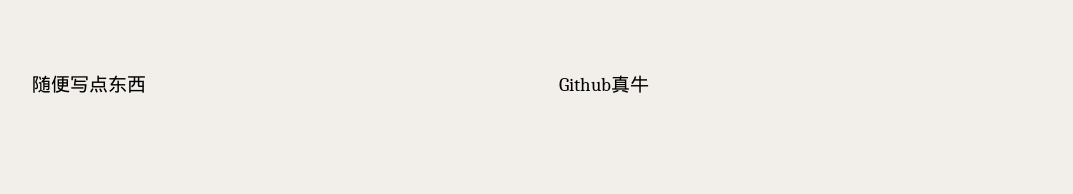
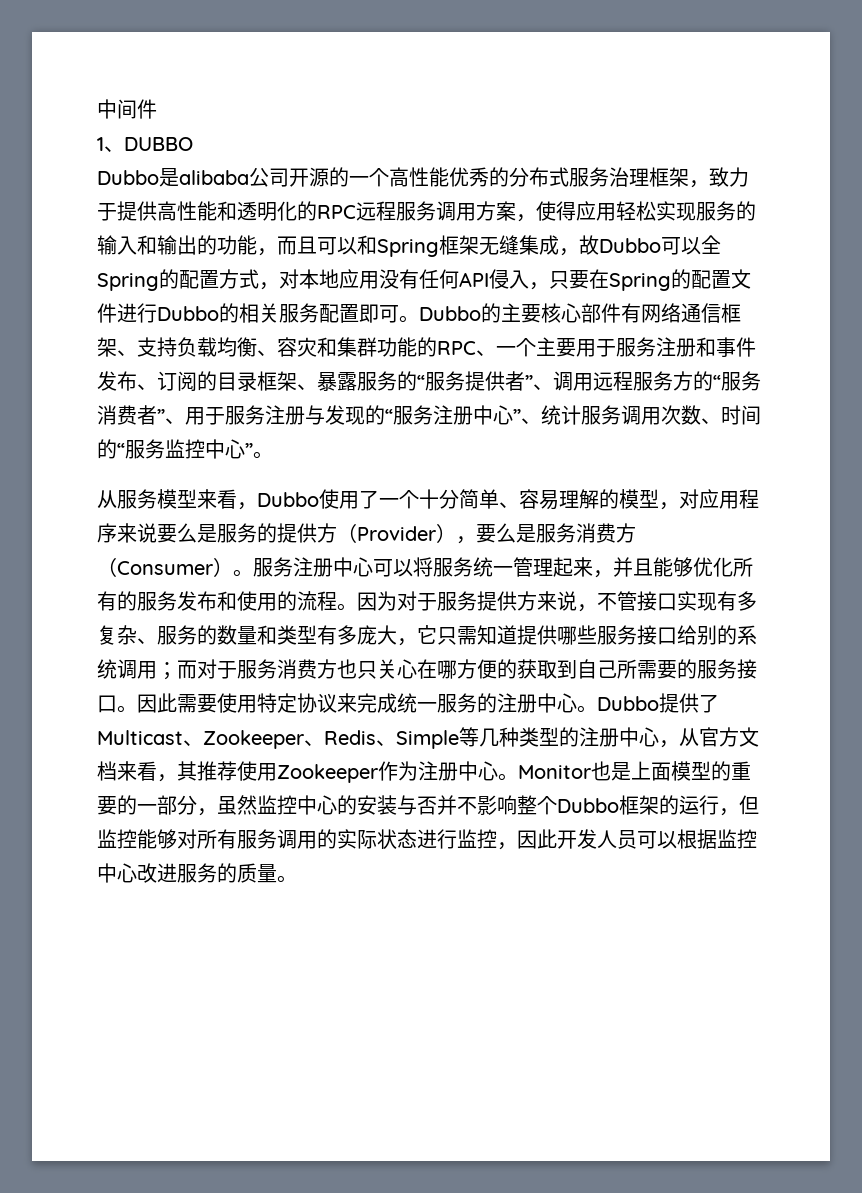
[32,75,146,93] [559,75,649,93] 随便写点东西 // Github真牛 -> [97,99,157,119] [97,137,193,152] [97,167,749,188] [97,201,756,222] [97,235,721,257] [97,269,751,291] [97,303,741,323] [97,337,756,357] [97,371,761,391] [97,405,761,425] [97,439,273,459] [97,489,759,510] [97,523,636,544] [97,557,753,578] [97,591,757,612] [97,625,757,646] [97,659,757,680] [97,693,719,713] [97,727,759,749] [97,761,751,783] [97,795,759,816] [97,829,757,850] [97,863,297,883] 中间件 // 1、DUBBO // Dubbo是alibaba公司开源的一个高性能优秀的分布式服务治理框架，致力于提供高性能和透明化的RPC远程服务调用方案，使得应用轻松实现服务的输入和输出的功能，而且可以和Spring框架无缝集成，故Dubbo可以全Spring的配置方式，对本地应用没有任何API侵入，只要在Spring的配置文件进行Dubbo的相关服务配置即可。Dubbo的主要核心部件有网络通信框架、支持负载均衡、容灾和集群功能的RPC、一个主要用于服务注册和事件发布、订阅的目录框架、暴露服务的“服务提供者”、调用远程服务方的“服务消费者”、用于服务注册与发现的“服务注册中心”、统计服务调用次数、时间的“服务监控中心”。 // 从服务模型来看，Dubbo使用了一个十分简单、容易理解的模型，对应用程序来说要么是服务的提供方（Provider），要么是服务消费方（Consumer）。服务注册中心可以将服务统一管理起来，并且能够优化所有的服务发布和使用的流程。因为对于服务提供方来说，不管接口实现有多复杂、服务的数量和类型有多庞大，它只需知道提供哪些服务接口给别的系统调用；而对于服务消费方也只关心在哪方便的获取到自己所需要的服务接口。因此需要使用特定协议来完成统一服务的注册中心。Dubbo提供了Multicast、Zookeeper、Redis、Simple等几种类型的注册中心，从官方文档来看，其推荐使用Zookeeper作为注册中心。Monitor也是上面模型的重要的一部分，虽然监控中心的安装与否并不影响整个Dubbo框架的运行，但监控能够对所有服务调用的实际状态进行监控，因此开发人员可以根据监控中心改进服务的质量。

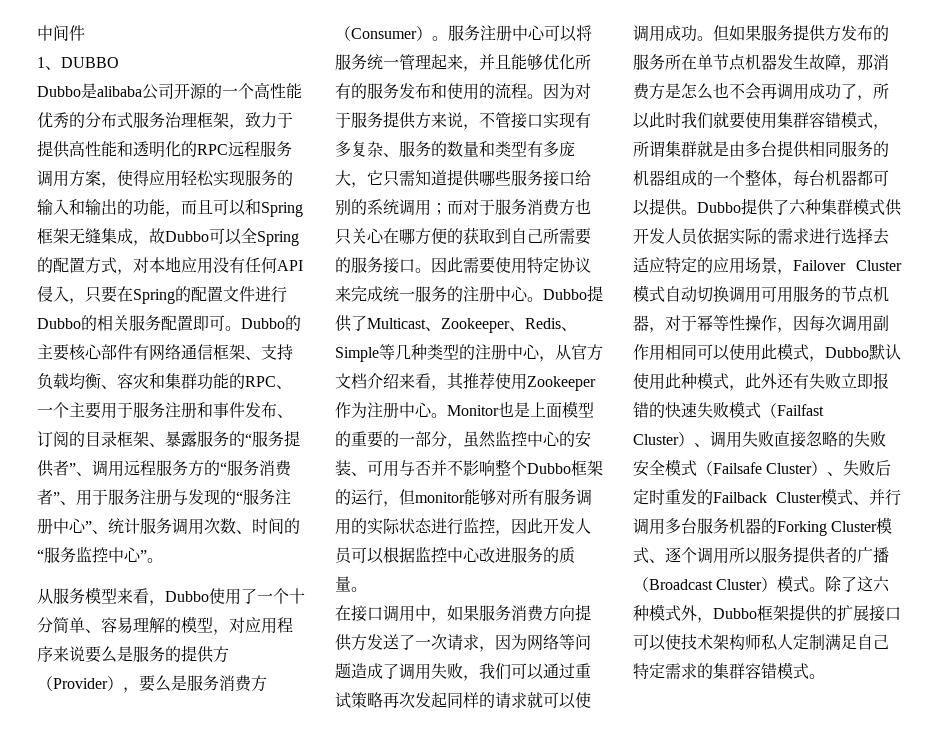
(117, 771) none -> [367,373,399,389] 介绍
(397, 805) none -> [351,460,399,477] 、可用
[97,829,137,849] 监控 -> [415,492,465,503] monitor
(297, 879) none -> [335,604,591,623] [335,634,591,652] [335,663,591,681] [335,692,591,709] [633,24,889,42] [633,54,889,72] [633,82,889,101] [633,111,889,130] [633,140,889,158] [633,169,889,188] [633,198,902,216] [633,228,889,245] [633,257,902,275] [633,285,889,303] [633,315,889,333] [633,343,901,362] [633,372,889,391] [633,401,824,418] [633,431,886,448] [633,459,892,477] [633,488,901,506] [633,517,893,536] [633,546,889,564] [633,575,891,592] [633,604,901,623] [633,634,889,651] [633,662,825,680] // 在接口调用中，如果服务消费方向提供方发送了一次请求，因为网络等问题造成了调用失败，我们可以通过重试策略再次发起同样的请求就可以使调用成功。但如果服务提供方发布的服务所在单节点机器发生故障，那消费方是怎么也不会再调用成功了，所以此时我们就要使用集群容错模式，所谓集群就是由多台提供相同服务的机器组成的一个整体，每台机器都可以提供。Dubbo提供了六种集群模式供开发人员依据实际的需求进行选择去适应特定的应用场景，Failover Cluster模式自动切换调用可用服务的节点机器，对于幂等性操作，因每次调用副作用相同可以使用此模式，Dubbo默认使用此种模式，此外还有失败立即报错的快速失败模式（Failfast Cluster）、调用失败直接忽略的失败安全模式（Failsafe Cluster）、失败后定时重发的Failback Cluster模式、并行调用多台服务机器的Forking Cluster模式、逐个调用所以服务提供者的广播（Broadcast Cluster）模式。除了这六种模式外，Dubbo框架提供的扩展接口可以使技术架构师私人定制满足自己特定需求的集群容错模式。

